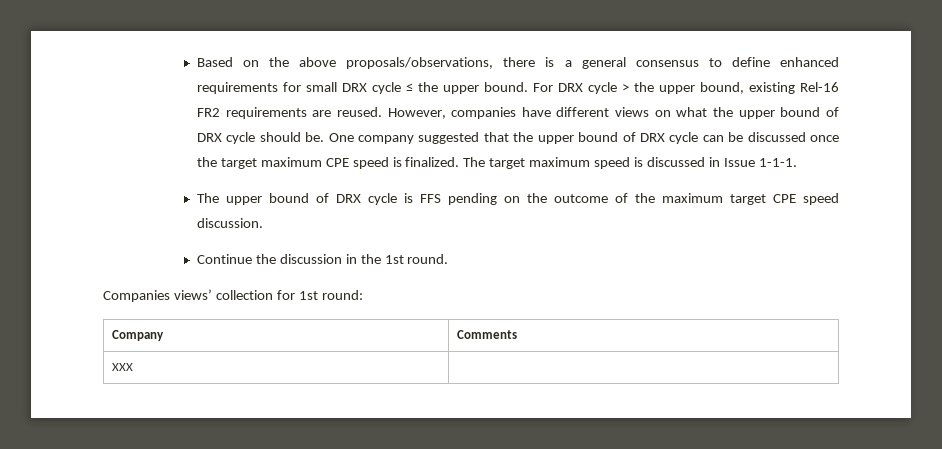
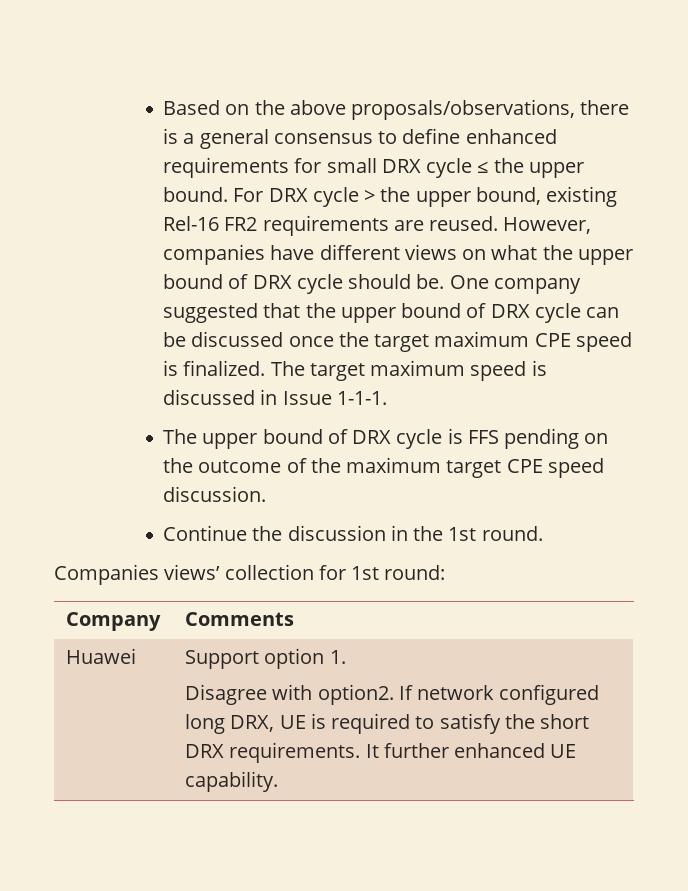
[112,363,134,371] XXX | -> [66,648,137,664] [185,648,346,669] [185,684,600,705] [185,713,590,734] [185,742,577,763] [185,771,279,792] Huawei | Support option 1. // Disagree with option2. If network configured long DRX, UE is required to satisfy the short DRX requirements. It further enhanced UE capability.

